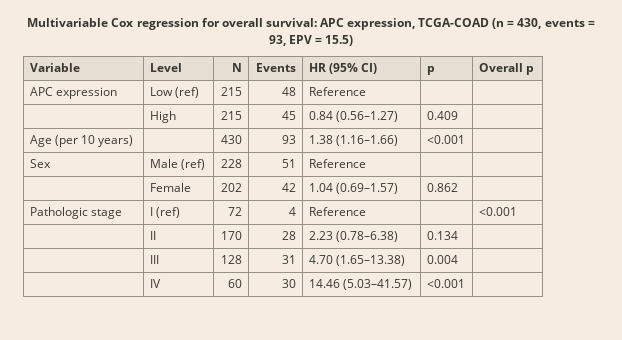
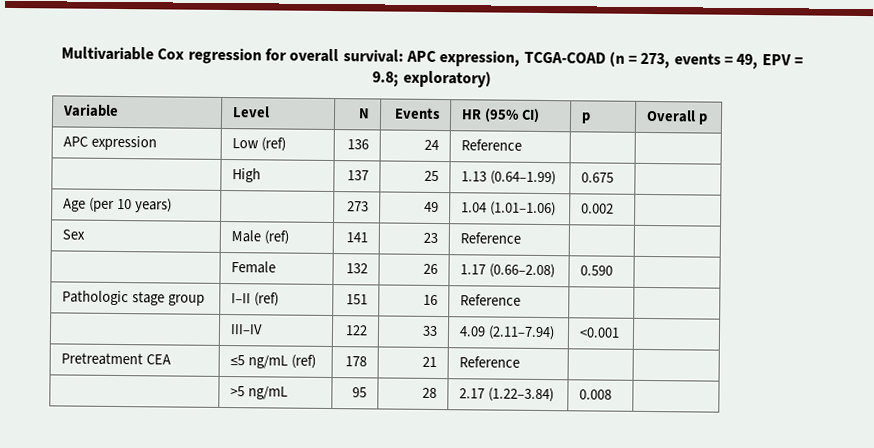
[517,18,542,29] 430, -> [640,52,671,69] 273,
[268,35,286,46] 93, -> [736,53,759,70] 49,
[325,35,354,46] 15.5) -> [372,70,492,88] 9.8; exploratory)
[221,87,243,96] [282,87,297,96] 215 | 48 -> [346,139,369,150] [423,139,439,151] 136 | 24
[221,111,243,120] [282,111,297,120] [308,111,398,122] [426,111,458,120] 215 | 45 | 0.84 (0.56–1.27) | 0.409 -> [346,170,369,181] [423,170,439,182] [461,170,557,186] [581,172,615,183] 137 | 25 | 1.13 (0.64–1.99) | 0.675
[221,135,243,144] [282,135,297,144] [308,135,398,146] [426,135,465,144] 430 | 93 | 1.38 (1.16–1.66) | <0.001 -> [346,201,369,212] [423,201,439,213] [461,201,557,217] [581,203,615,214] 273 | 49 | 1.04 (1.01–1.06) | 0.002
[221,159,243,168] [282,159,297,168] 228 | 51 -> [345,232,368,243] [422,232,438,244] 141 | 23
[221,183,243,192] [282,183,297,192] [308,183,398,194] [426,183,458,192] 202 | 42 | 1.04 (0.69–1.57) | 0.862 -> [345,263,368,274] [422,263,438,275] [460,263,556,279] [580,265,614,276] 132 | 26 | 1.17 (0.66–2.08) | 0.590
[149,207,180,218] [228,207,243,216] [289,207,297,216] [308,207,366,216] [478,207,517,216] [149,231,156,240] [221,231,243,240] [282,231,297,240] [308,231,398,242] [426,231,458,240] [149,255,159,264] [221,255,243,264] [282,255,297,264] [308,255,405,266] [426,255,458,264] [149,279,161,288] [228,279,243,288] [282,279,297,288] [308,279,412,290] [426,279,465,288] | I (ref) | 72 | 4 | Reference | | <0.001 // | II | 170 | 28 | 2.23 (0.78–6.38) | 0.134 | // | III | 128 | 31 | 4.70 (1.65–13.38) | 0.004 | // | IV | 60 | 30 | 14.46 (5.03–41.57) | <0.001 -> [168,294,206,306] [231,292,280,307] [345,294,368,305] [422,294,438,306] [460,294,522,306] [230,324,264,335] [344,325,368,336] [421,325,438,337] [459,325,556,341] [579,327,621,338] [61,352,172,366] [230,354,317,369] [344,356,367,367] [421,356,437,368] [459,356,521,368] [230,386,289,400] [351,387,367,398] [421,387,437,399] [459,387,555,403] [579,389,613,400] group | I–II (ref) | 151 | 16 | Reference | | // | III–IV | 122 | 33 | 4.09 (2.11–7.94) | <0.001 | // Pretreatment CEA | ≤5 ng/mL (ref) | 178 | 21 | Reference | | // | >5 ng/mL | 95 | 28 | 2.17 (1.22–3.84) | 0.008

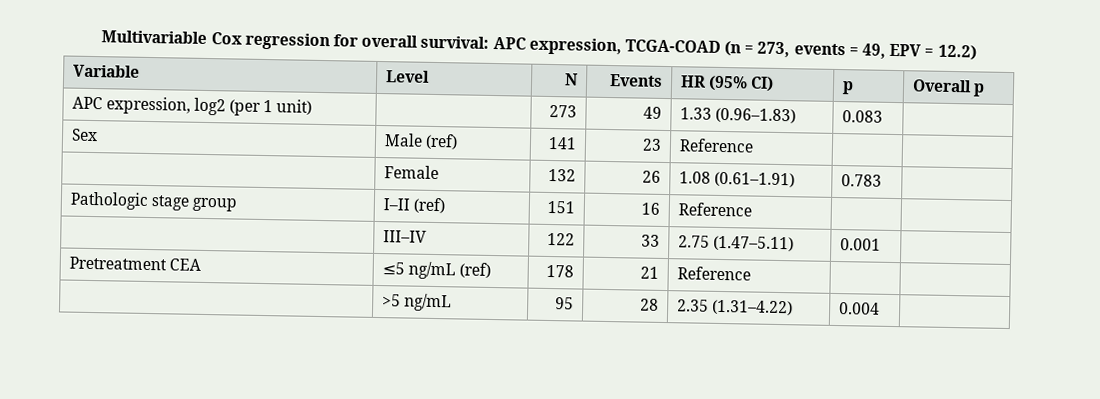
[372,70,492,88] 9.8; exploratory) -> [937,44,977,61] 12.2)
[91,135,158,151] [232,137,287,152] [346,139,369,150] [423,139,439,151] [461,139,523,151] [232,168,262,183] [346,170,369,181] [423,170,439,182] [461,170,557,186] [581,172,615,183] [63,197,172,213] expression | Low (ref) | 136 | 24 | Reference | | // | High | 137 | 25 | 1.13 (0.64–1.99) | 0.675 | // Age (per 10 years) -> [105,96,313,116] expression, log2 (per 1 unit)
[461,201,557,217] [581,203,615,214] 1.04 (1.01–1.06) | 0.002 -> [679,107,796,124] [841,110,883,123] 1.33 (0.96–1.83) | 0.083
[460,263,556,279] [580,265,614,276] 1.17 (0.66–2.08) | 0.590 -> [678,171,795,188] [840,174,882,187] 1.08 (0.61–1.91) | 0.783
[459,325,556,341] [579,327,621,338] 4.09 (2.11–7.94) | <0.001 -> [677,235,794,252] [839,238,881,251] 2.75 (1.47–5.11) | 0.001
[459,387,555,403] [579,389,613,400] 2.17 (1.22–3.84) | 0.008 -> [676,299,793,316] [838,302,880,315] 2.35 (1.31–4.22) | 0.004

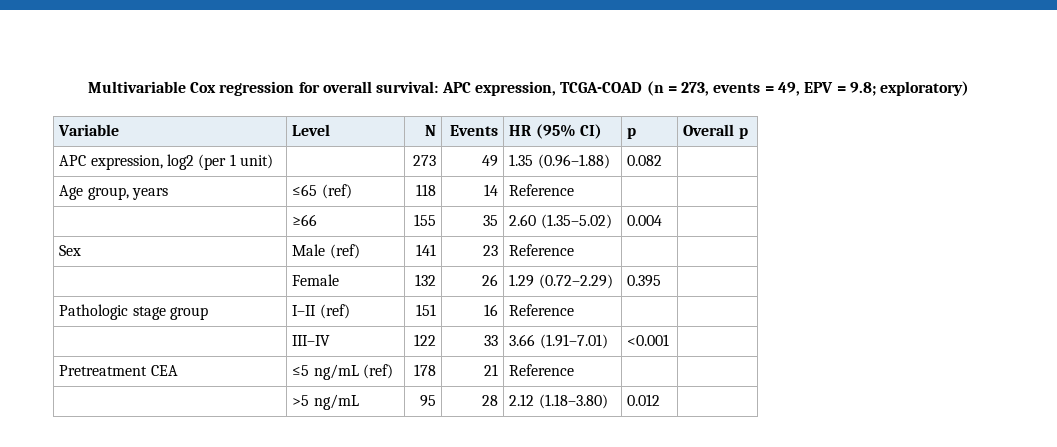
[937,44,977,61] 12.2) -> [850,81,970,96] 9.8; exploratory)
[679,107,796,124] [841,110,883,123] 1.33 (0.96–1.83) | 0.083 -> [509,154,610,169] [627,155,663,166] [59,185,169,200] [292,184,352,199] [415,184,436,196] [483,184,498,196] [509,184,575,196] [292,214,318,226] [413,214,436,226] [482,215,498,226] [509,214,612,229] [627,215,663,226] 1.35 (0.96–1.88) | 0.082 | // Age group, years | ≤65 (ref) | 118 | 14 | Reference | | // | ≥66 | 155 | 35 | 2.60 (1.35–5.02) | 0.004
[678,171,795,188] [840,174,882,187] 1.08 (0.61–1.91) | 0.783 -> [509,274,613,289] [627,275,662,287] 1.29 (0.72–2.29) | 0.395
[677,235,794,252] [839,238,881,251] 2.75 (1.47–5.11) | 0.001 -> [509,334,608,349] [627,334,670,346] 3.66 (1.91–7.01) | <0.001
[676,299,793,316] [838,302,880,315] 2.35 (1.31–4.22) | 0.004 -> [509,394,608,409] [627,394,661,406] 2.12 (1.18–3.80) | 0.012

